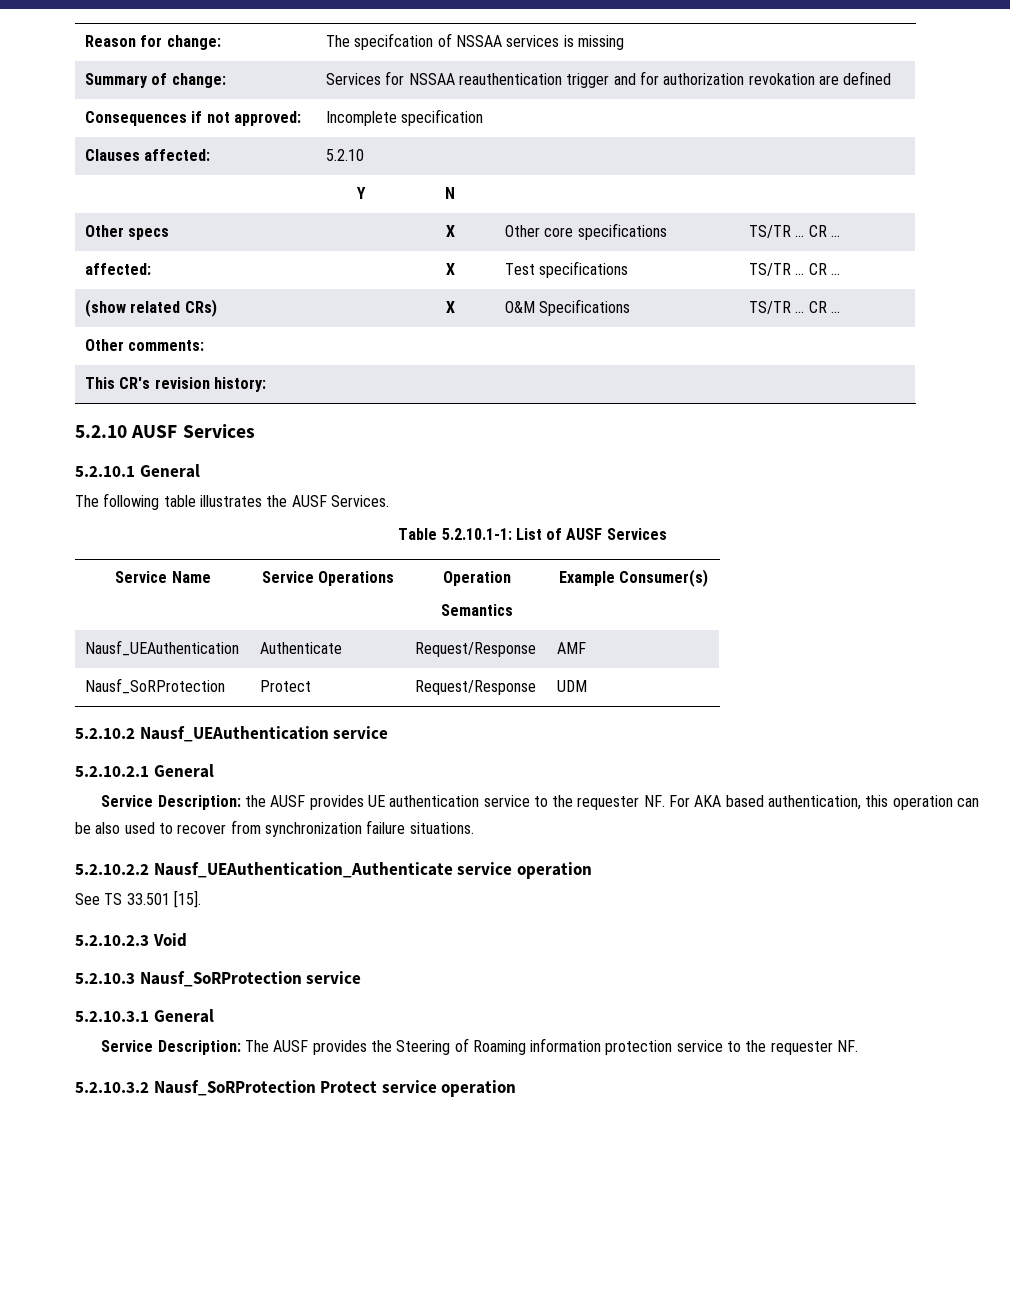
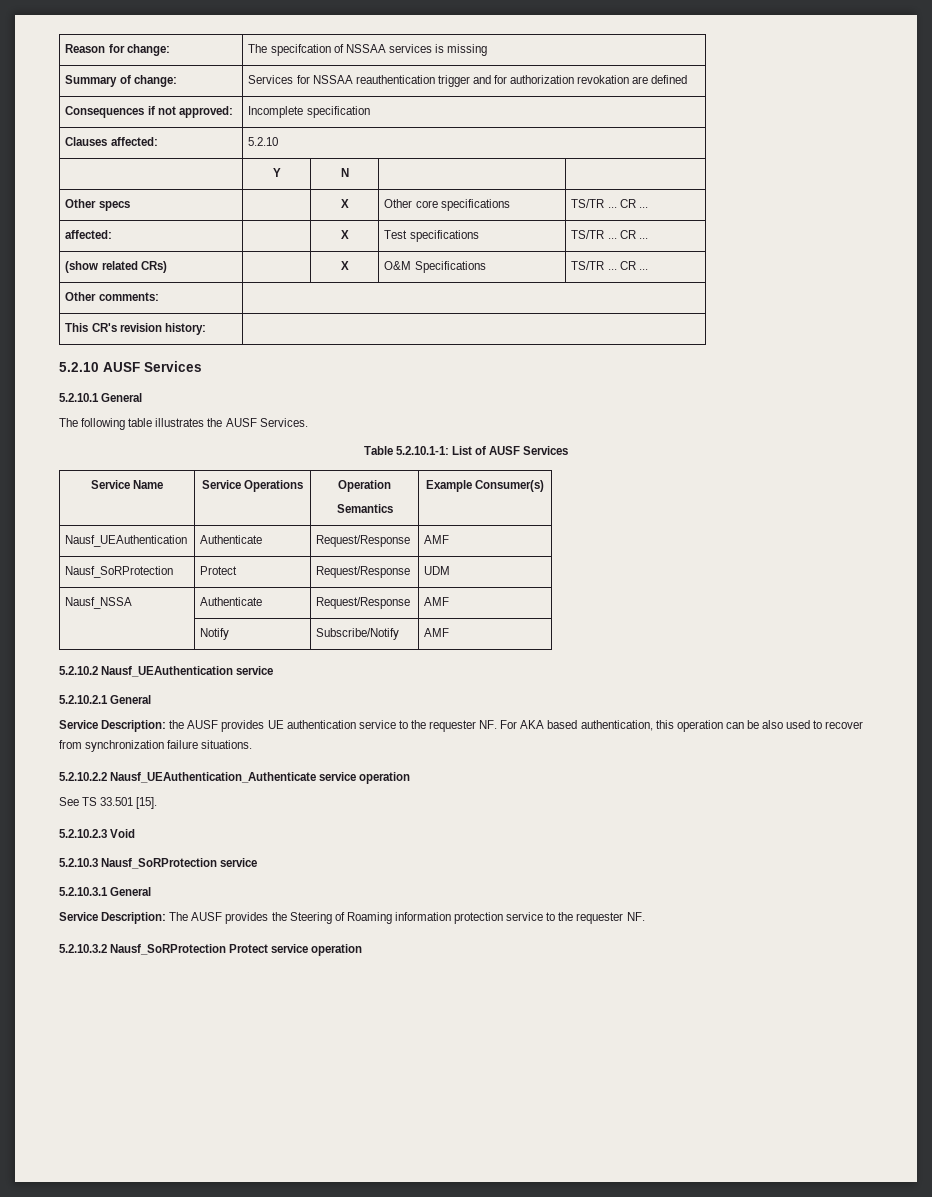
(588, 686) none -> [65,597,133,609] [200,597,263,606] [316,597,411,609] [424,597,450,606] [200,628,230,640] [316,628,400,640] [424,628,450,637] // Nausf_NSSA | Authenticate | Request/Response | AMF // | Notify | Subscribe/Notify | AMF

